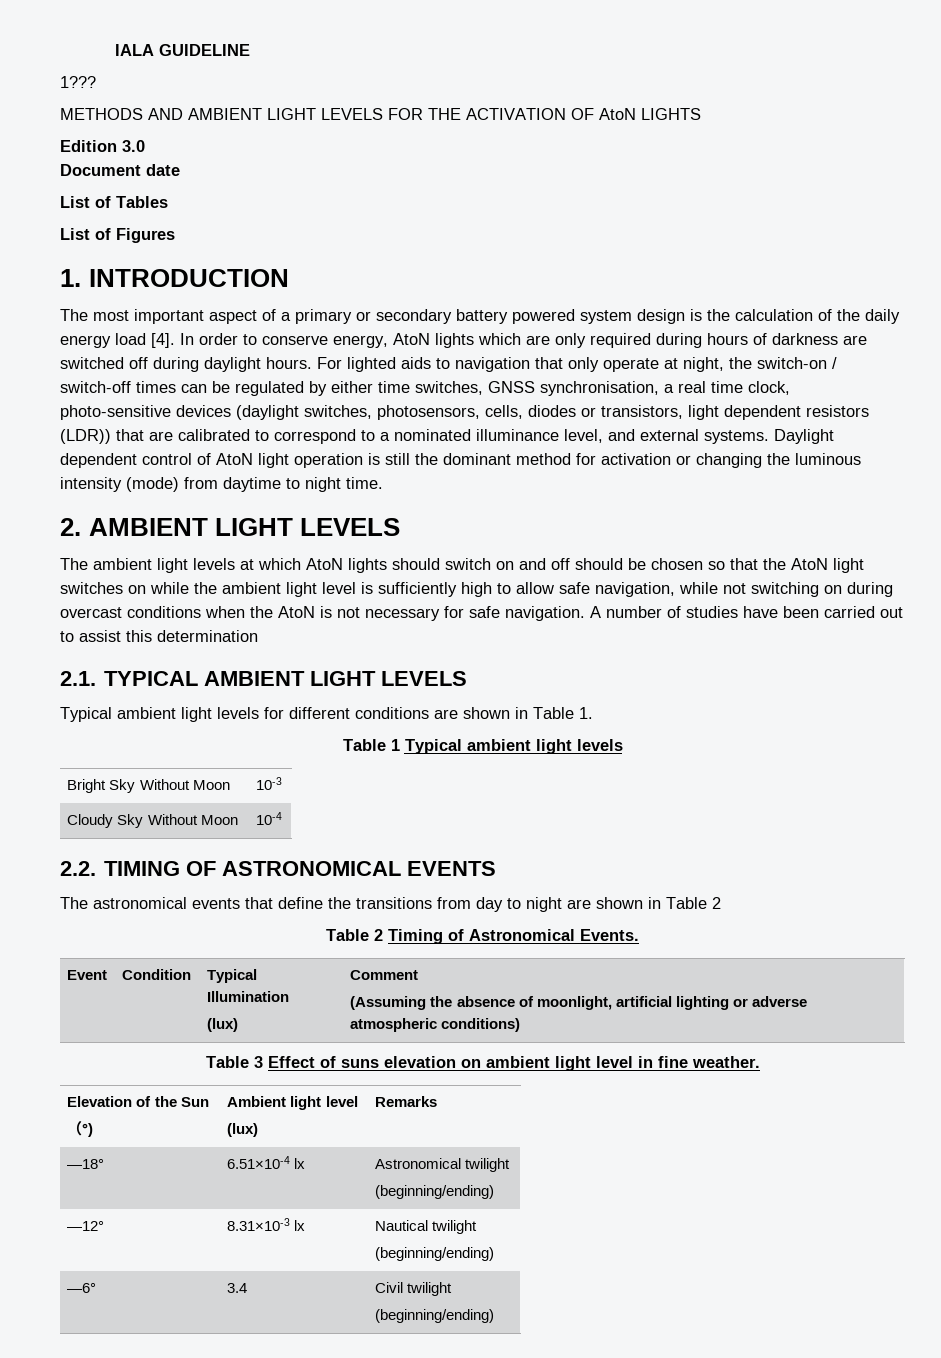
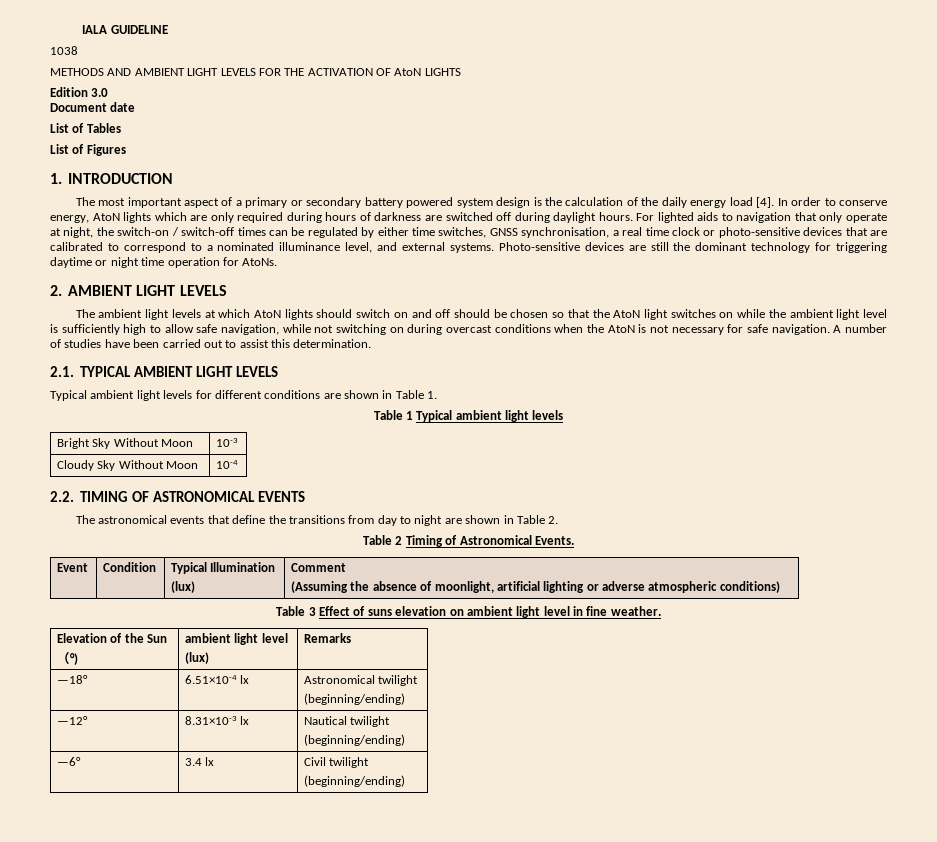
[60,76,96,88] 1??? -> [50,46,78,55] 1038
[748,381,790,395] [60,405,869,420] [60,429,111,444] clock, photo-sensitive devices (daylight switches, photosensors, cells, diodes or transistors, light dependent resistors (LDR)) -> [671,227,843,238] clock or photo-sensitive devices
[774,429,834,444] [60,453,861,468] [60,477,383,492] Daylight dependent control of AtoN light operation is still the dominant method for activation or changing the luminous intensity (mode) from daytime to night time. -> [498,242,888,253] [50,257,278,268] Photo-sensitive devices are still the dominant technology for triggering daytime or night time operation for AtoNs.
[157,630,258,642] determination -> [293,339,372,348] determination.
[712,897,721,909] 2 -> [548,516,559,524] 2.
[227,1096,287,1107] Ambient -> [185,633,232,643] ambient
(248, 1288) none -> [205,757,215,766] lx

